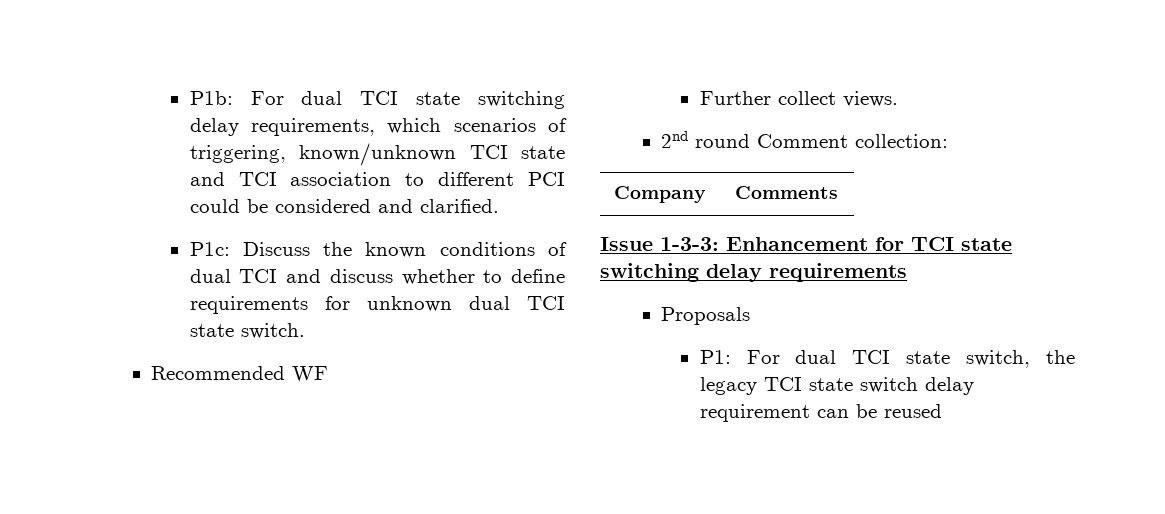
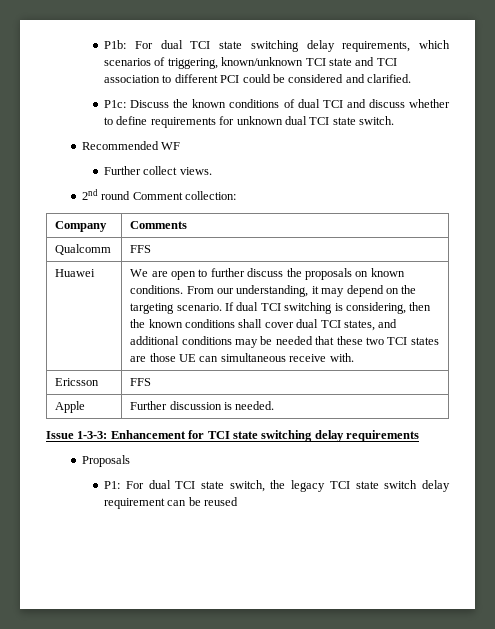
(839, 192) none -> [55,244,112,255] [130,245,152,253] [55,269,96,277] [130,268,405,280] [130,285,417,297] [130,302,432,314] [130,319,398,331] [130,336,439,348] [130,353,354,362] [55,378,100,386] [130,378,152,386] [55,401,86,413] [130,401,275,410] // Qualcomm | FFS // Huawei | We are open to further discuss the proposals on known conditions. From our understanding, it may depend on the targeting scenario. If dual TCI switching is considering, then the known conditions shall cover dual TCI states, and additional conditions may be needed that these two TCI states are those UE can simultaneous receive with. // Ericsson | FFS // Apple | Further discussion is needed.

